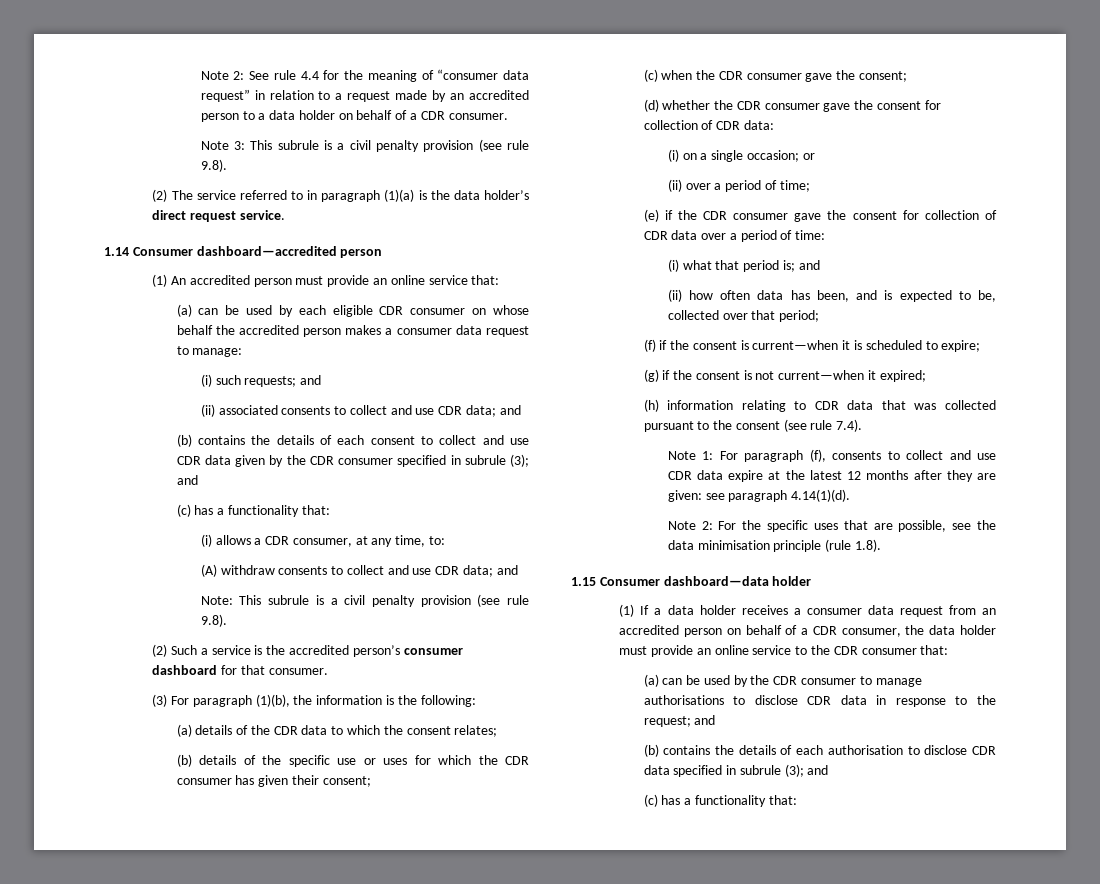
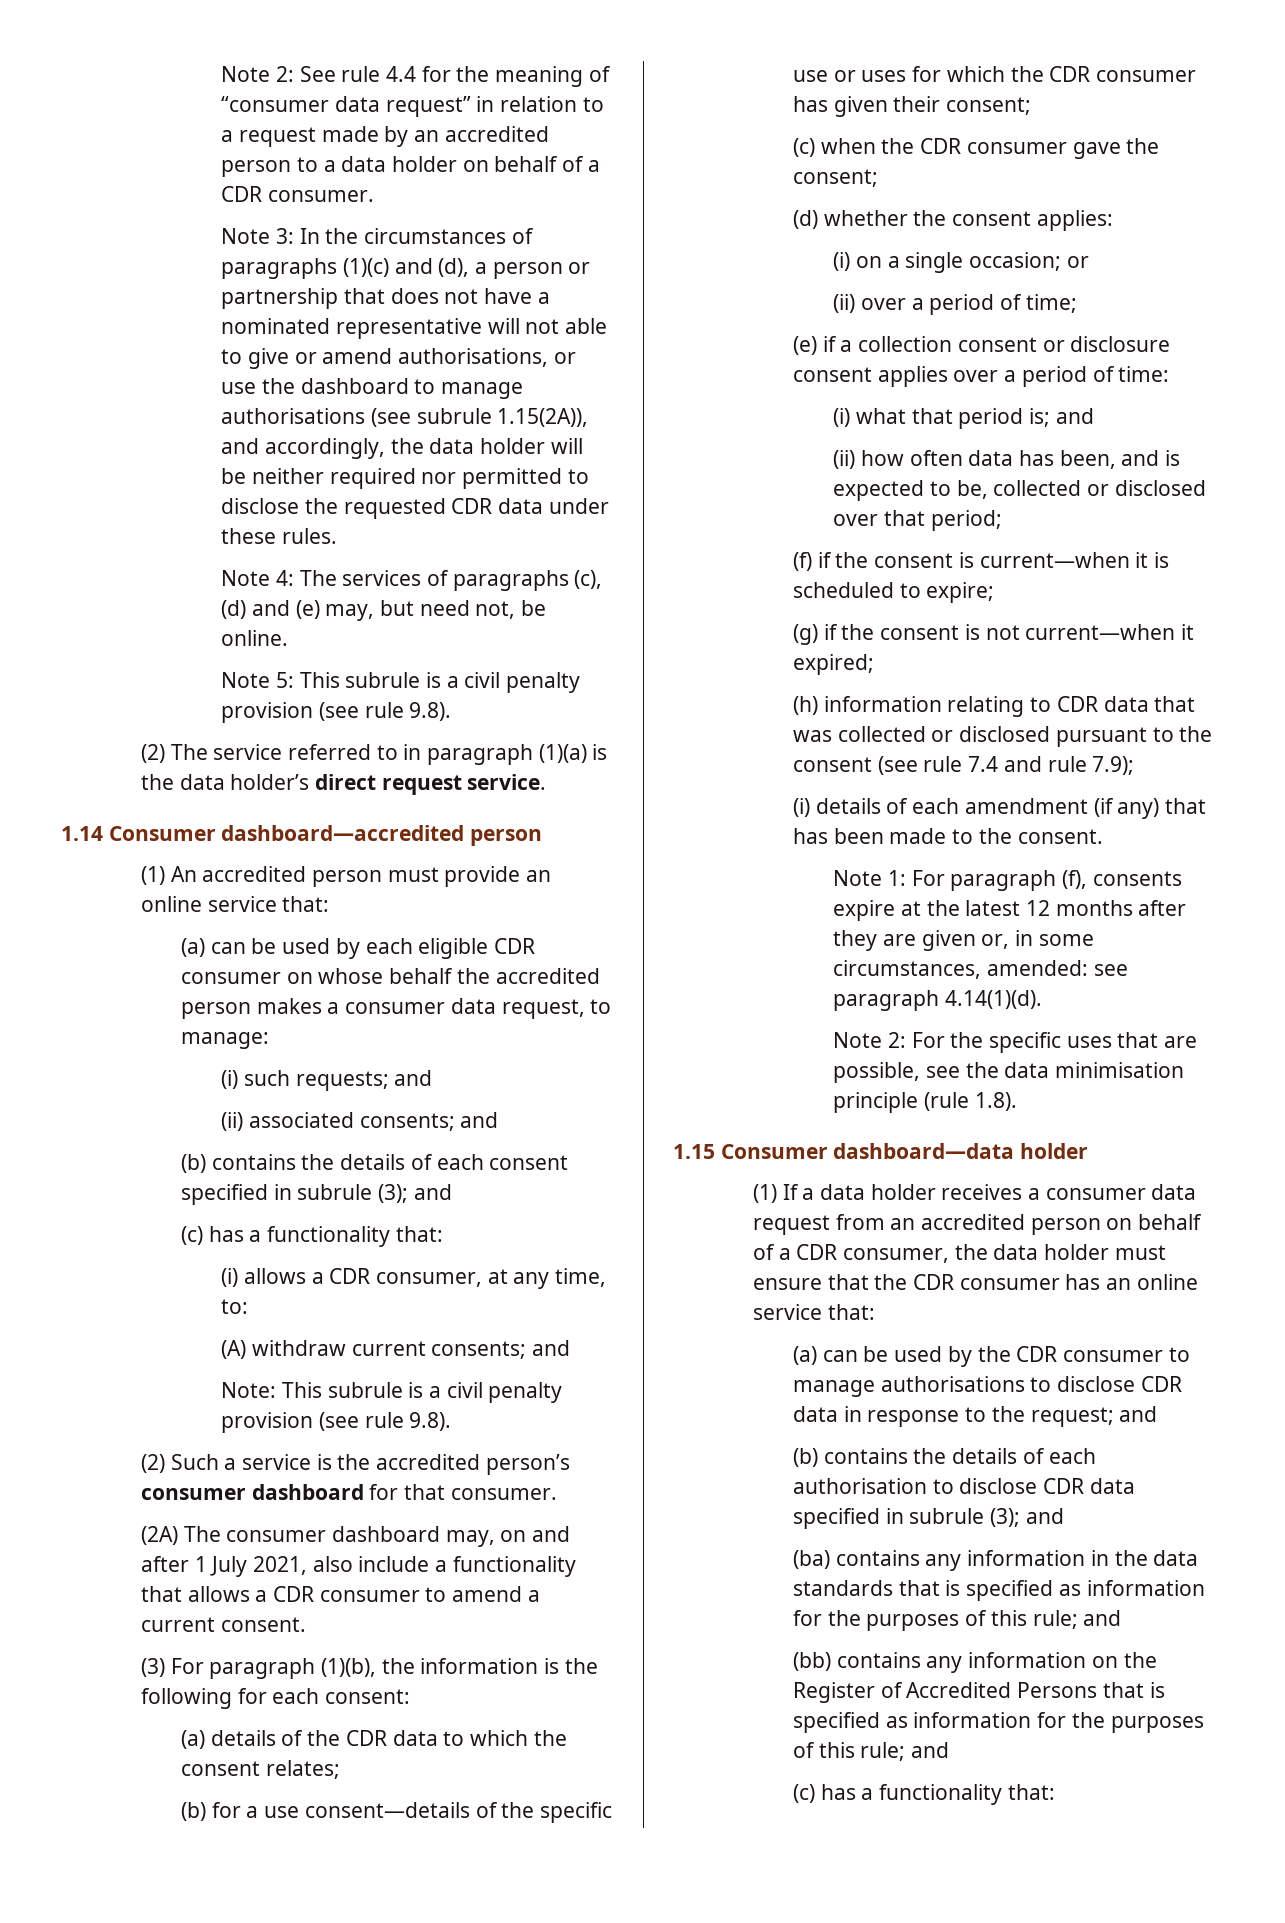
(246, 145) none -> [299,228,534,244] [221,258,591,279] [221,288,550,309] [221,318,607,339] [221,348,576,369] [221,378,523,399] [221,408,589,427] [221,438,583,459] [221,468,589,489] [221,498,609,519] [221,528,337,544] [221,570,603,591] [221,600,546,621] [221,630,289,646] [221,672,294,688] In the circumstances of paragraphs (1)(c) and (d), a person or partnership that does not have a nominated representative will not able to give or amend authorisations, or use the dashboard to manage authorisations (see subrule 1.15(2A)), and accordingly, the data holder will be neither required nor permitted to disclose the requested CDR data under these rules. // Note 4: The services of paragraphs (c), (d) and (e) may, but need not, be online. // Note 5:
[485,326,529,337] request -> [501,999,585,1019] request,
[281,405,496,417] consents to collect and use CDR data; -> [359,1113,455,1131] consents;
[420,435,529,445] [176,455,394,467] to collect and use CDR data given by the CDR consumer -> (569, 1162) none
[278,565,493,577] consents to collect and use CDR data; -> [351,1341,527,1359] current consents;
(328, 671) none -> [141,1526,571,1547] [141,1556,576,1577] [141,1586,540,1602] [141,1617,306,1632] // (2A) The consumer dashboard may, on and after 1 July 2021, also include a functionality that allows a CDR consumer to amend a current consent.
[420,695,476,707] following: -> [141,1688,411,1709] following for each consent:
[199,755,237,765] details -> [211,1802,470,1818] for a use consent―details
[736,100,941,112] [643,120,774,130] CDR consumer gave the consent for collection of CDR data: -> [952,210,1113,231] consent applies:
[677,210,997,222] [643,230,698,240] the CDR consumer gave the consent for collection of CDR data -> [840,336,1171,352] [793,366,948,387] a collection consent or disclosure consent applies
(719, 315) none -> [1086,480,1206,496] or disclosed
(997, 405) none -> [931,726,1051,742] or disclosed
[836,419,863,432] 7.4). -> [968,756,1135,775] [793,798,1206,819] [793,828,1103,844] 7.4 and rule 7.9); // (i) details of each amendment (if any) that has been made to the consent.
[887,450,996,460] [667,470,723,480] to collect and use CDR data -> (1182, 878) none
[667,490,702,502] given: -> [921,930,1094,951] [833,960,1088,979] given or, in some circumstances, amended:
[651,645,917,657] provide an online service to the CDR consumer -> [753,1274,1198,1290] [753,1304,823,1320] ensure that the CDR consumer has an online service
(829, 770) none -> [793,1550,1199,1571] [793,1580,1205,1601] [793,1610,1122,1631] [793,1652,1157,1673] [793,1682,1165,1703] [793,1712,1204,1733] [793,1742,950,1761] // (ba) contains any information in the data standards that is specified as information for the purposes of this rule; and // (bb) contains any information on the Register of Accredited Persons that is specified as information for the purposes of this rule; and

